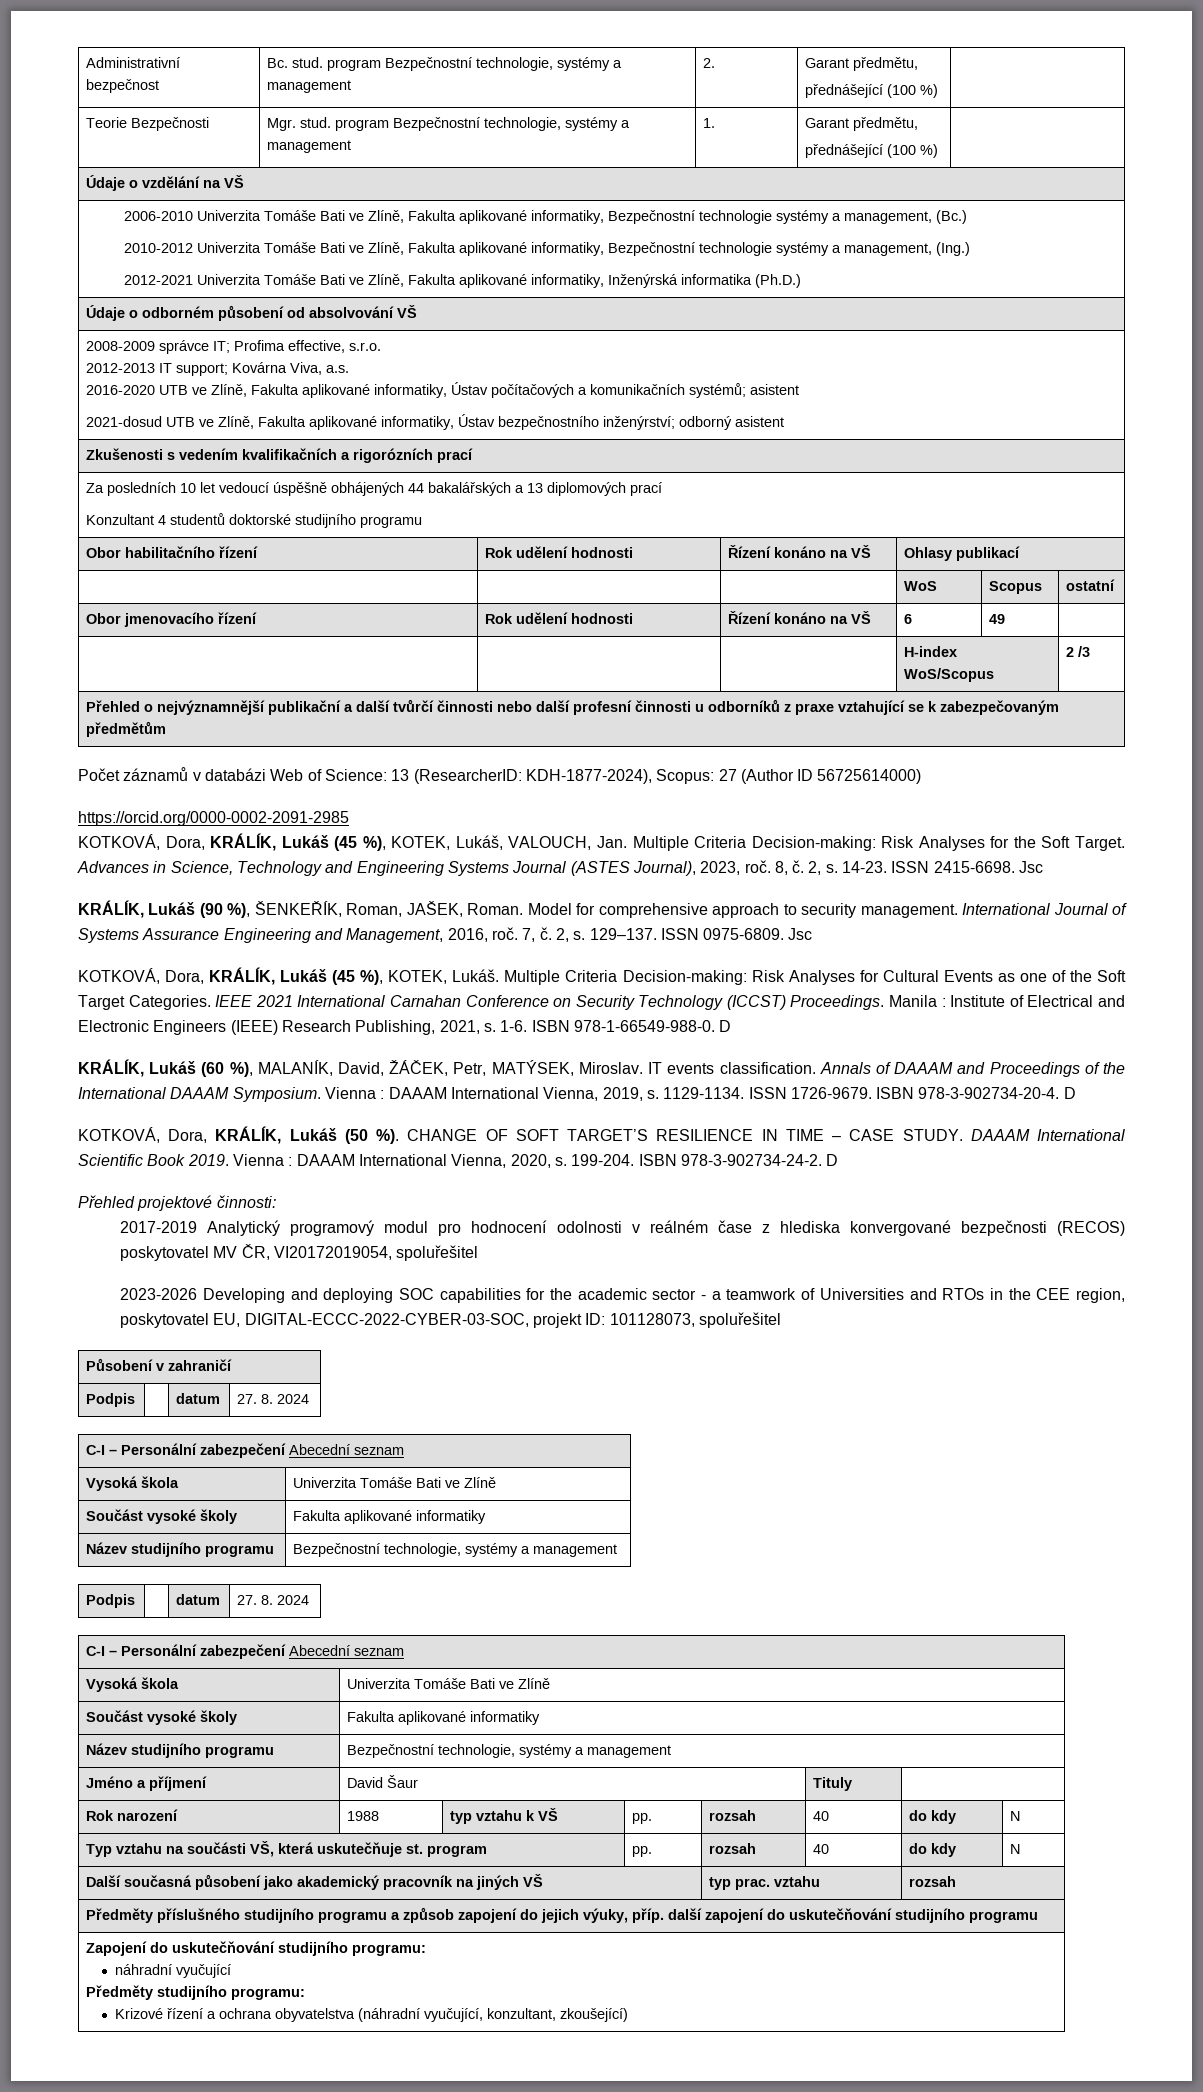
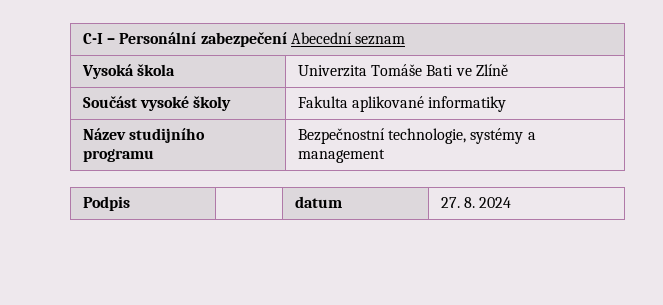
[86,57,181,68] [86,79,160,93] [267,57,623,71] [267,80,352,93] [703,58,716,68] [805,57,919,71] [805,84,939,98] [86,117,210,131] [267,117,631,131] [267,140,352,153] [703,118,716,128] [805,117,919,131] [805,144,939,158] [86,175,245,191] [124,210,968,224] [124,242,971,256] [124,274,802,288] [86,305,418,321] [86,340,382,354] [86,362,350,376] [86,382,800,398] [86,414,785,430] [86,448,474,463] [86,482,663,496] [86,513,423,528] [86,546,259,558] [485,546,634,558] [728,545,872,558] [904,546,1021,561] [904,581,938,591] [989,581,1043,594] [1066,579,1116,591] [86,612,258,627] [485,612,634,624] [728,611,872,624] [904,614,913,624] [989,614,1006,624] [904,646,958,657] [904,668,995,682] [1066,646,1091,657] [86,699,1060,715] [86,721,167,737] [78,767,922,784] [78,811,349,826] [78,833,1125,851] [77,860,1044,876] [78,900,1127,918] [78,927,813,943] [78,967,1126,985] [78,995,1126,1010] [78,1020,732,1035] [78,1059,1125,1077] [78,1087,1076,1102] [78,1126,1126,1144] [78,1154,839,1168] [78,1195,276,1211] [120,1220,1126,1236] [120,1244,479,1261] [120,1288,1125,1303] [120,1312,782,1328] [86,1358,233,1371] [86,1393,136,1407] [176,1393,221,1404] [237,1394,310,1404] Administrativní bezpečnost | Bc. stud. program Bezpečnostní technologie, systémy a management | 2. | Garant předmětu, // přednášející (100 %) | // Teorie Bezpečnosti | Mgr. stud. program Bezpečnostní technologie, systémy a management | 1. | Garant předmětu, // přednášející (100 %) | // Údaje o vzdělání na VŠ // 2006-2010 Univerzita Tomáše Bati ve Zlíně, Fakulta aplikované informatiky, Bezpečnostní technologie systémy a management, (Bc.) // 2010-2012 Univerzita Tomáše Bati ve Zlíně, Fakulta aplikované informatiky, Bezpečnostní technologie systémy a management, (Ing.) // 2012-2021 Univerzita Tomáše Bati ve Zlíně, Fakulta aplikované informatiky, Inženýrská informatika (Ph.D.) // Údaje o odborném působení od absolvování VŠ // 2008-2009 správce IT; Profima effective, s.r.o. // 2012-2013 IT support; Kovárna Viva, a.s. // 2016-2020 UTB ve Zlíně, Fakulta aplikované informatiky, Ústav počítačových a komunikačních systémů; asistent // 2021-dosud UTB ve Zlíně, Fakulta aplikované informatiky, Ústav bezpečnostního inženýrství; odborný asistent // Zkušenosti s vedením kvalifikačních a rigorózních prací // Za posledních 10 let vedoucí úspěšně obhájených 44 bakalářských a 13 diplomových prací // Konzultant 4 studentů doktorské studijního programu // Obor habilitačního řízení | Rok udělení hodnosti | Řízení konáno na VŠ | Ohlasy publikací // | | | WoS | Scopus | ostatní // Obor jmenovacího řízení | Rok udělení hodnosti | Řízení konáno na VŠ | 6 | 49 | // | | | H-index WoS/Scopus | 2 /3 // Přehled o nejvýznamnější publikační a další tvůrčí činnosti nebo další profesní činnosti u odborníků z praxe vztahující se k zabezpečovaným předmětům // Počet záznamů v databázi Web of Science: 13 (ResearcherID: KDH-1877-2024), Scopus: 27 (Author ID 56725614000) // https://orcid.org/0000-0002-2091-2985 // KOTKOVÁ, Dora, KRÁLÍK, Lukáš (45 %), KOTEK, Lukáš, VALOUCH, Jan. Multiple Criteria Decision-making: Risk Analyses for the Soft Target. Advances in Science, Technology and Engineering Systems Journal (ASTES Journal), 2023, roč. 8, č. 2, s. 14-23. ISSN 2415-6698. Jsc // KRÁLÍK, Lukáš (90 %), ŠENKEŘÍK, Roman, JAŠEK, Roman. Model for comprehensive approach to security management. International Journal of Systems Assurance Engineering and Management, 2016, roč. 7, č. 2, s. 129–137. ISSN 0975-6809. Jsc // KOTKOVÁ, Dora, KRÁLÍK, Lukáš (45 %), KOTEK, Lukáš. Multiple Criteria Decision-making: Risk Analyses for Cultural Events as one of the Soft Target Categories. IEEE 2021 International Carnahan Conference on Security Technology (ICCST) Proceedings. Manila : Institute of Electrical and Electronic Engineers (IEEE) Research Publishing, 2021, s. 1-6. ISBN 978-1-66549-988-0. D // KRÁLÍK, Lukáš (60 %), MALANÍK, David, ŽÁČEK, Petr, MATÝSEK, Miroslav. IT events classification. Annals of DAAAM and Proceedings of the International DAAAM Symposium. Vienna : DAAAM International Vienna, 2019, s. 1129-1134. ISSN 1726-9679. ISBN 978-3-902734-20-4. D // KOTKOVÁ, Dora, KRÁLÍK, Lukáš (50 %). CHANGE OF SOFT TARGET’S RESILIENCE IN TIME – CASE STUDY. DAAAM International Scientific Book 2019. Vienna : DAAAM International Vienna, 2020, s. 199-204. ISBN 978-3-902734-24-2. D // Přehled projektové činnosti: // 2017-2019 Analytický programový modul pro hodnocení odolnosti v reálném čase z hlediska konvergované bezpečnosti (RECOS) poskytovatel MV ČR, VI20172019054, spoluřešitel // 2023-2026 Developing and deploying SOC capabilities for the academic sector - a teamwork of Universities and RTOs in the CEE region, poskytovatel EU, DIGITAL-ECCC-2022-CYBER-03-SOC, projekt ID: 101128073, spoluřešitel // Působení v zahraničí // Podpis | | datum | 27. 8. 2024 // -> (82, 38) none
[86,1644,405,1659] [86,1677,180,1692] [347,1678,551,1689] [86,1710,238,1725] [347,1711,541,1725] [86,1743,275,1758] [347,1744,672,1758] [86,1776,208,1791] [347,1775,419,1788] [813,1777,853,1791] [86,1809,179,1821] [347,1811,380,1821] [450,1808,559,1824] [632,1813,653,1824] [709,1810,757,1821] [813,1811,830,1821] [909,1810,957,1824] [1010,1811,1021,1821] [86,1841,488,1857] [632,1846,653,1857] [709,1843,757,1854] [813,1844,830,1854] [909,1843,957,1857] [1010,1844,1021,1854] [86,1874,544,1890] [709,1876,821,1890] [909,1876,957,1887] [86,1907,1039,1923] [86,1941,427,1956] [114,1964,231,1978] [86,1985,306,2000] [114,2008,628,2022] // C-I – Personální zabezpečení Abecední seznam // Vysoká škola | Univerzita Tomáše Bati ve Zlíně // Součást vysoké školy | Fakulta aplikované informatiky // Název studijního programu | Bezpečnostní technologie, systémy a management // Jméno a příjmení | David Šaur | Tituly | // Rok narození | 1988 | typ vztahu k VŠ | pp. | rozsah | 40 | do kdy | N // Typ vztahu na součásti VŠ, která uskutečňuje st. program | pp. | rozsah | 40 | do kdy | N // Další současná působení jako akademický pracovník na jiných VŠ | typ prac. vztahu | rozsah // Předměty příslušného studijního programu a způsob zapojení do jejich výuky, příp. další zapojení do uskutečňování studijního programu // Zapojení do uskutečňování studijního programu: // náhradní vyučující // Předměty studijního programu: // Krizové řízení a ochrana obyvatelstva (náhradní vyučující, konzultant, zkoušející) -> (512, 202) none

